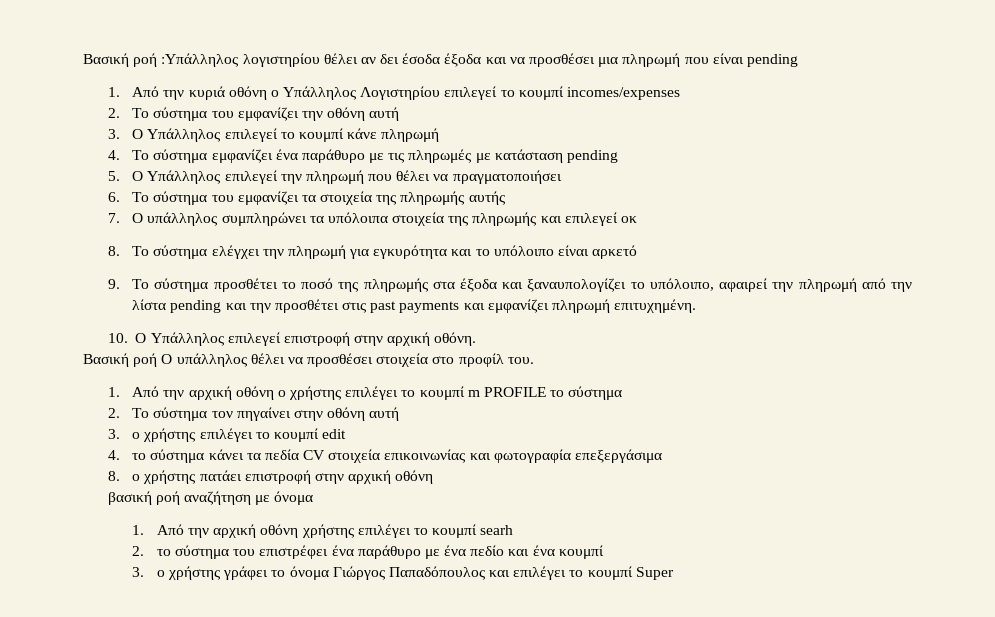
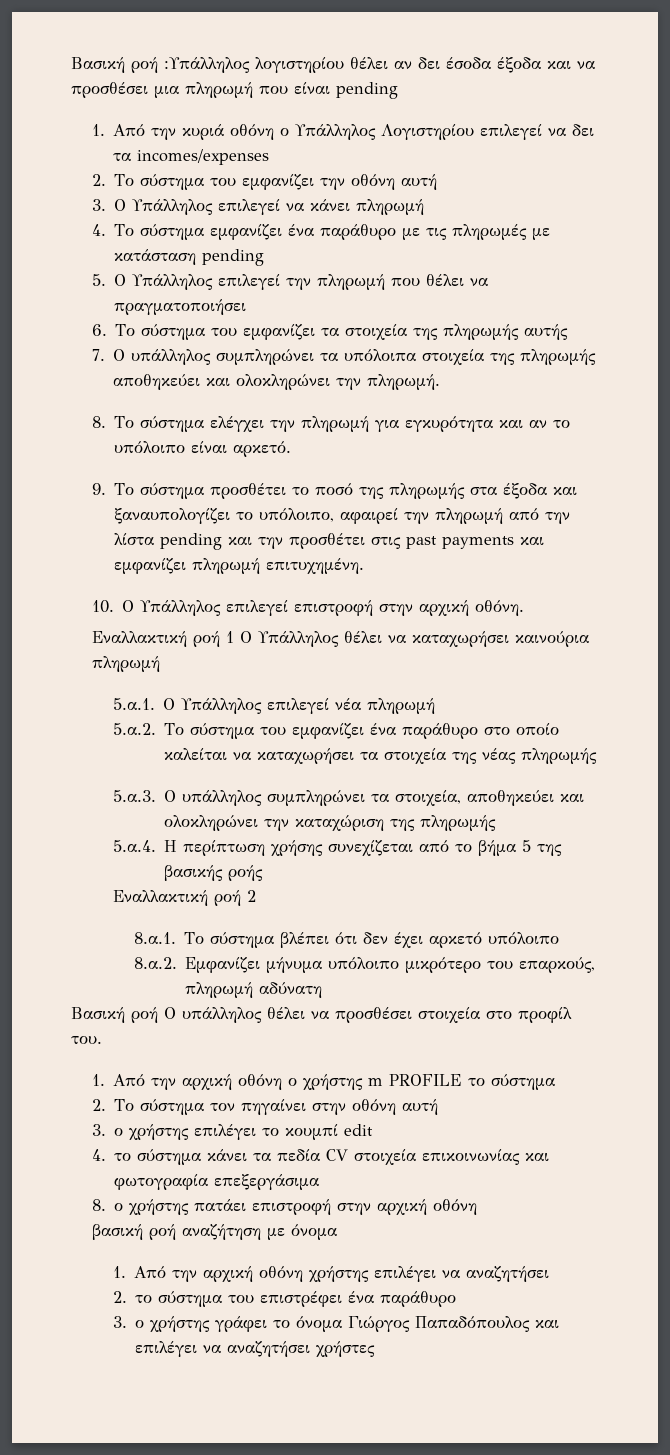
[500,86,564,100] το κουμπί -> [548,124,595,136] [113,153,132,161] να δει τα
[280,128,378,142] το κουμπί κάνε -> [286,199,351,211] να κάνει
[540,212,638,226] και επιλεγεί οκ -> [113,374,441,390] αποθηκεύει και ολοκληρώνει την πληρωμή.
(473, 252) none -> [529,420,548,428] αν
[592,245,638,259] αρκετό -> [233,441,292,457] αρκετό.
(477, 339) none -> [91,631,589,647] [91,656,160,672] [112,698,436,714] [112,723,560,739] [164,748,598,764] [112,790,585,806] [164,815,497,831] [112,840,563,856] [164,865,264,881] [112,890,256,906] [133,932,560,948] [133,957,596,973] [185,982,323,998] // Εναλλακτική ροή 1 Ο Υπάλληλος θέλει να καταχωρήσει καινούρια πληρωμή // 5.α.1. Ο Υπάλληλος επιλεγεί νέα πληρωμή // 5.α.2. Το σύστημα του εμφανίζει ένα παράθυρο στο οποίο καλείται να καταχωρήσει τα στοιχεία της νέας πληρωμής // 5.α.3. Ο υπάλληλος συμπληρώνει τα στοιχεία, αποθηκεύει και ολοκληρώνει την καταχώριση της πληρωμής // 5.α.4. Η περίπτωση χρήσης συνεχίζεται από το βήμα 5 της βασικής ροής // Εναλλακτική ροή 2 // 8.α.1. Το σύστημα βλέπει ότι δεν έχει αρκετό υπόλοιπο // 8.α.2. Εμφανίζει μήνυμα υπόλοιπο μικρότερο του επαρκούς, πληρωμή αδύνατη
[345,386,465,400] επιλέγει το κουμπί -> (364, 1082) none
[413,524,514,538] το κουμπί searh -> [442,1266,550,1282] να αναζητήσει
[424,545,604,559] με ένα πεδίο και ένα κουμπί -> (457, 1299) none
[569,566,674,580] το κουμπί Super -> [203,1341,376,1357] να αναζητήσει χρήστες

